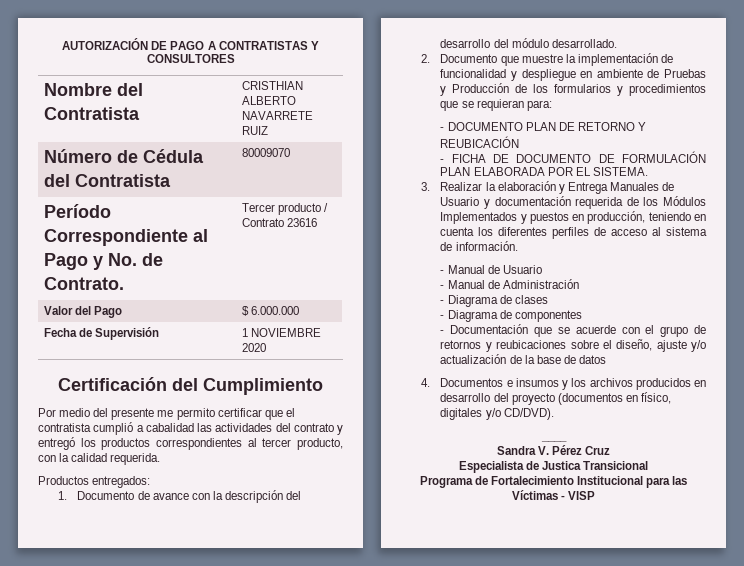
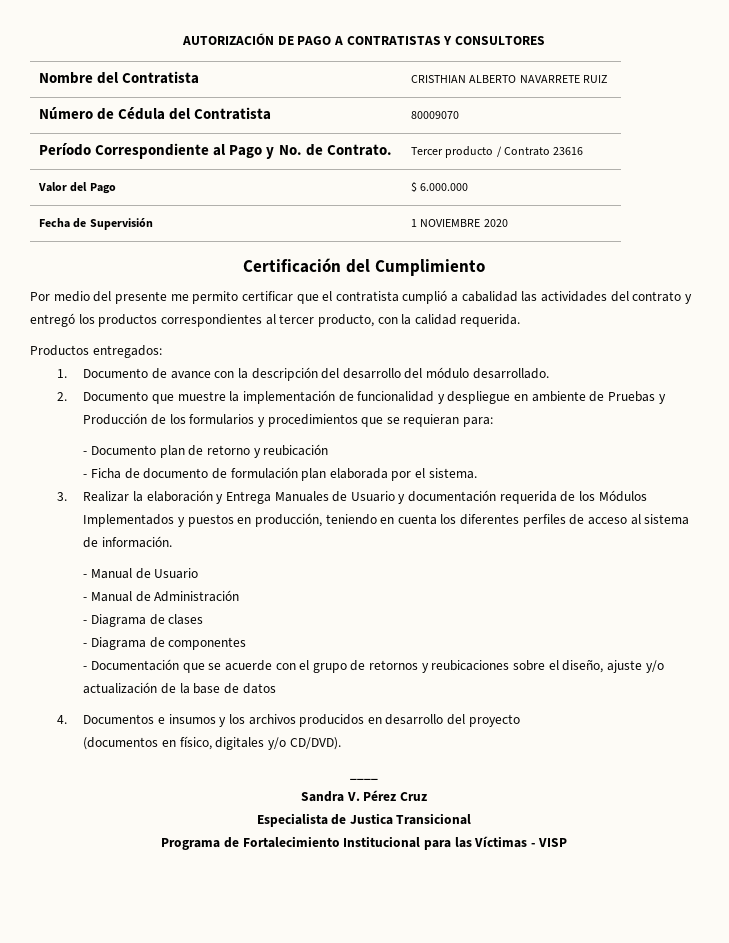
[447,122,646,131] [440,136,520,148] [440,151,706,163] [440,167,648,176] DOCUMENTO PLAN DE RETORNO Y REUBICACIÓN // - FICHA DE DOCUMENTO DE FORMULACIÓN PLAN ELABORADA POR EL SISTEMA. -> [90,444,329,458] [83,467,477,481] Documento plan de retorno y reubicación // - Ficha de documento de formulación plan elaborada por el sistema.
(555, 399) none -> (520, 720) //

